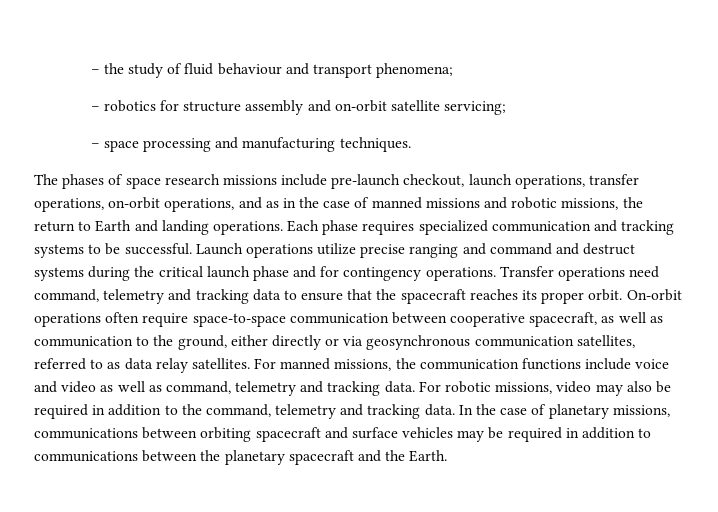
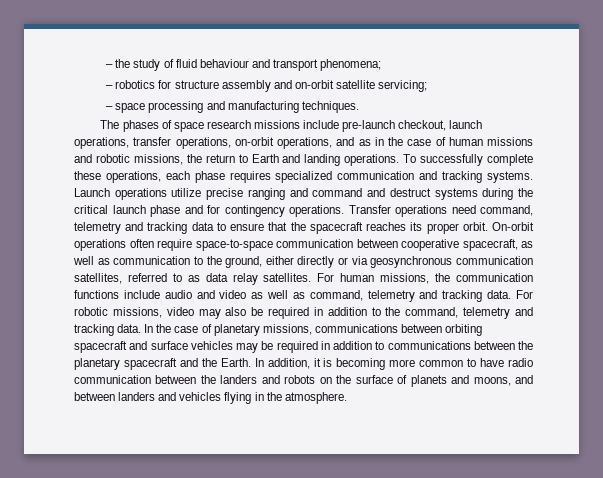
[371,197,422,209] manned -> [448,137,483,146] human
[287,220,320,232] Each -> [403,154,533,166] [74,171,190,183] To successfully complete these operations, each
[34,243,192,258] systems to be successful. -> [486,171,533,183] systems.
[280,358,331,370] manned -> [340,273,375,282] human
[635,359,670,369] voice -> [164,290,192,299] audio
(448, 456) none -> [254,358,533,370] [74,375,533,387] [74,392,347,404] In addition, it is becoming more common to have radio communication between the landers and robots on the surface of planets and moons, and between landers and vehicles flying in the atmosphere.

